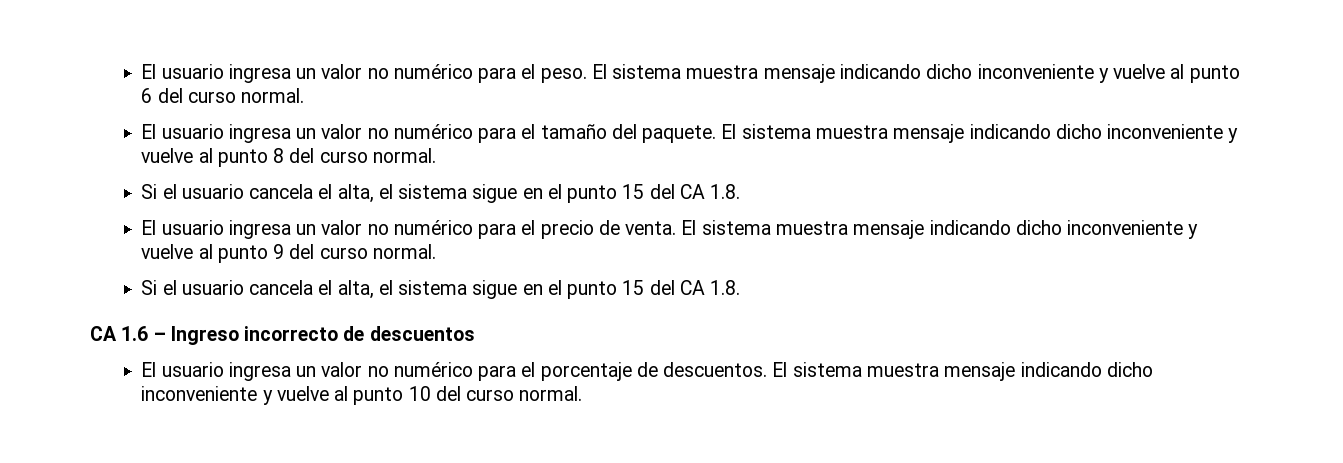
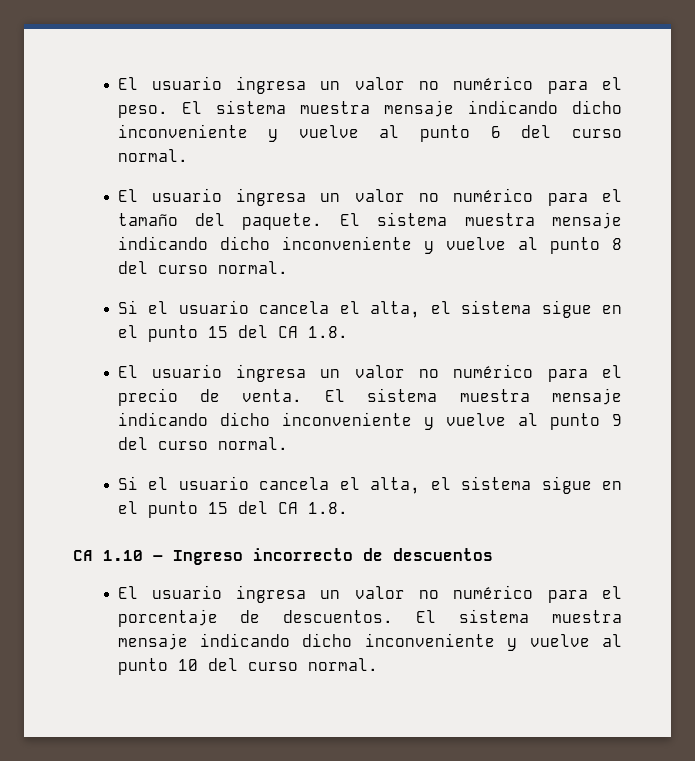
[121,326,149,341] 1.6 -> [103,550,143,561] 1.10

